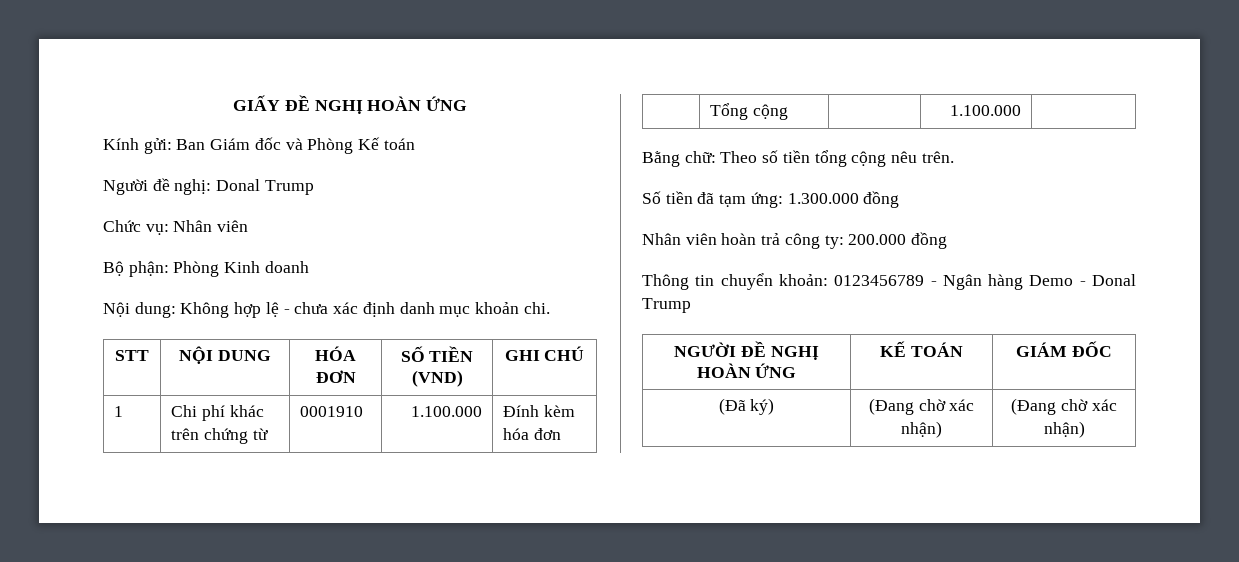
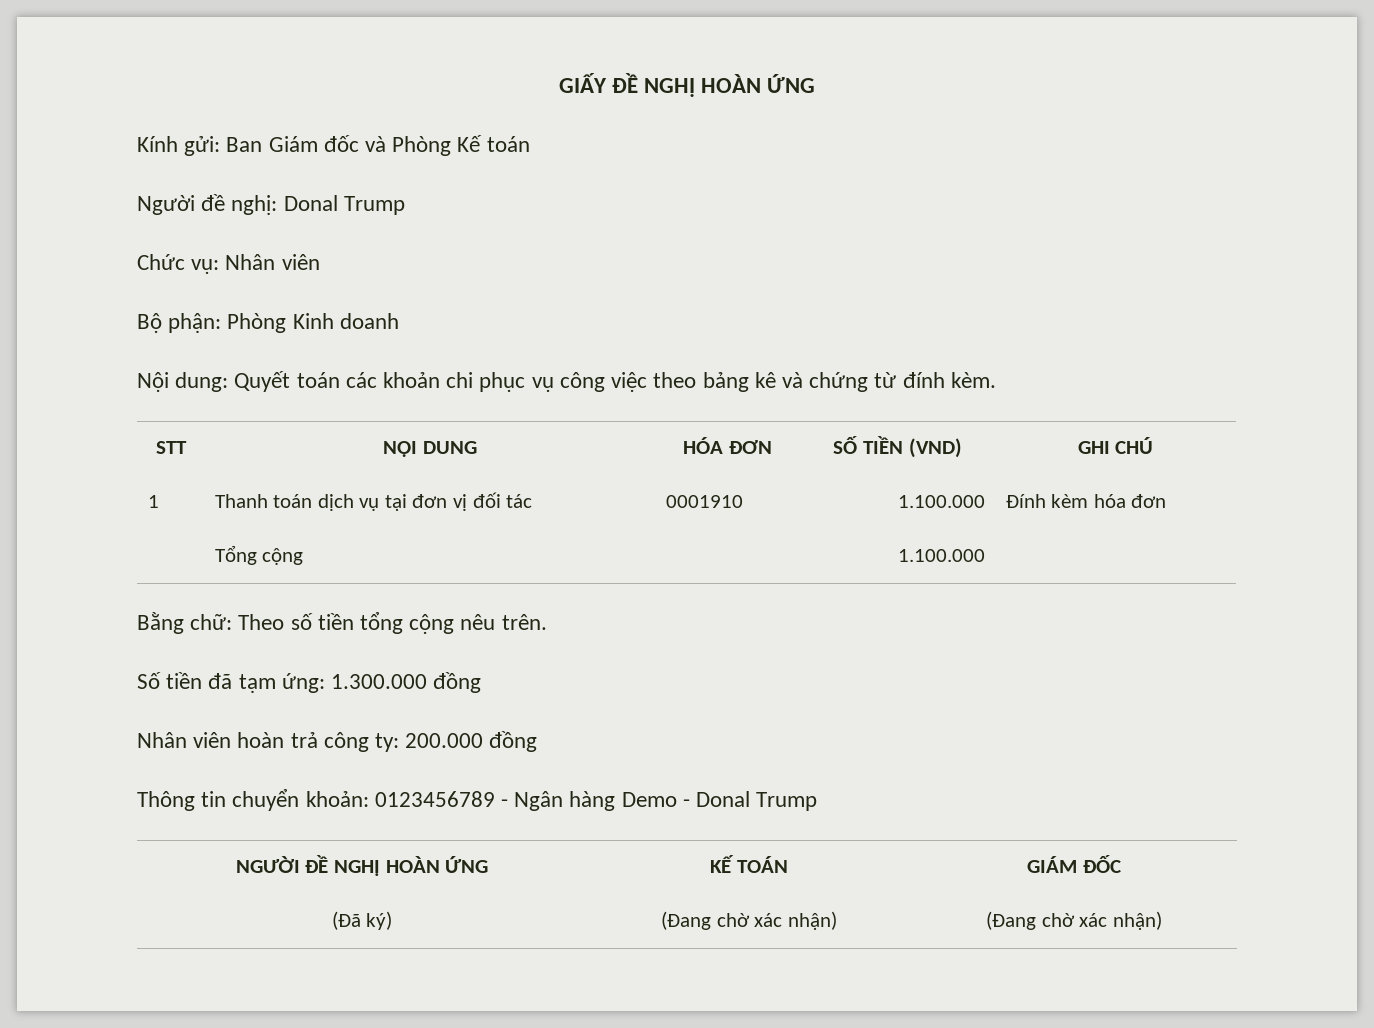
[180,302,550,318] Không hợp lệ - chưa xác định danh mục khoản chi. -> [234,371,996,392] Quyết toán các khoản chi phục vụ công việc theo bảng kê và chứng từ đính kèm.
[171,405,264,421] [171,428,268,444] Chi phí khác trên chứng từ -> [214,492,533,511] Thanh toán dịch vụ tại đơn vị đối tác

